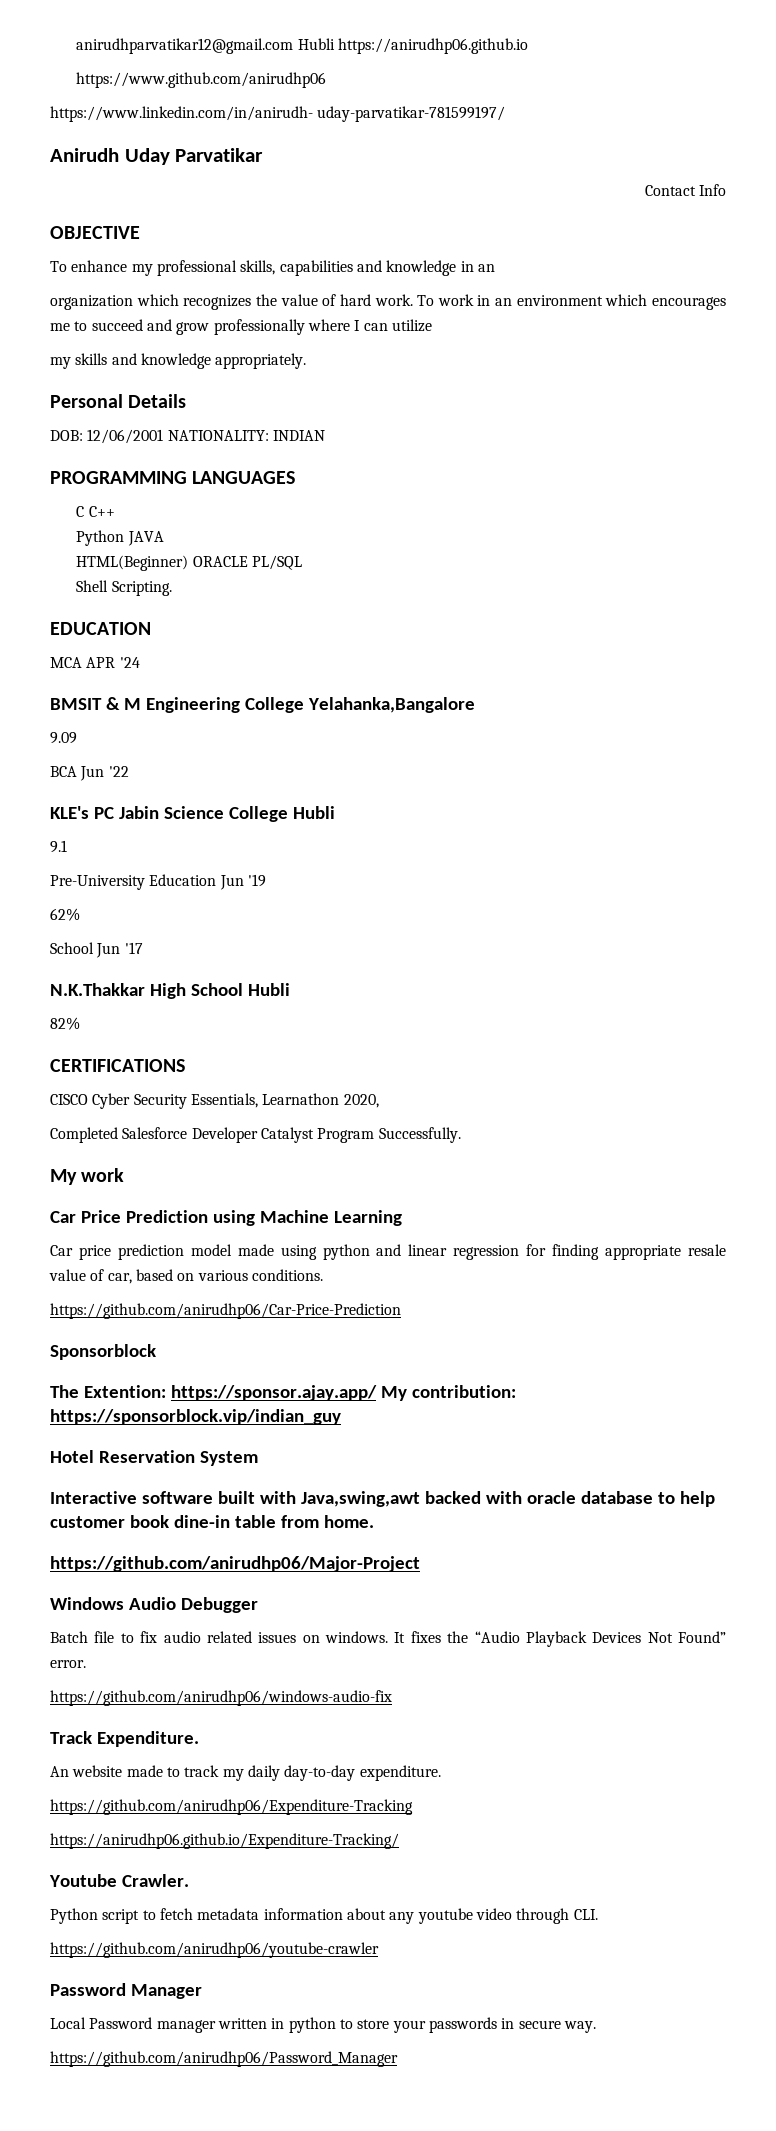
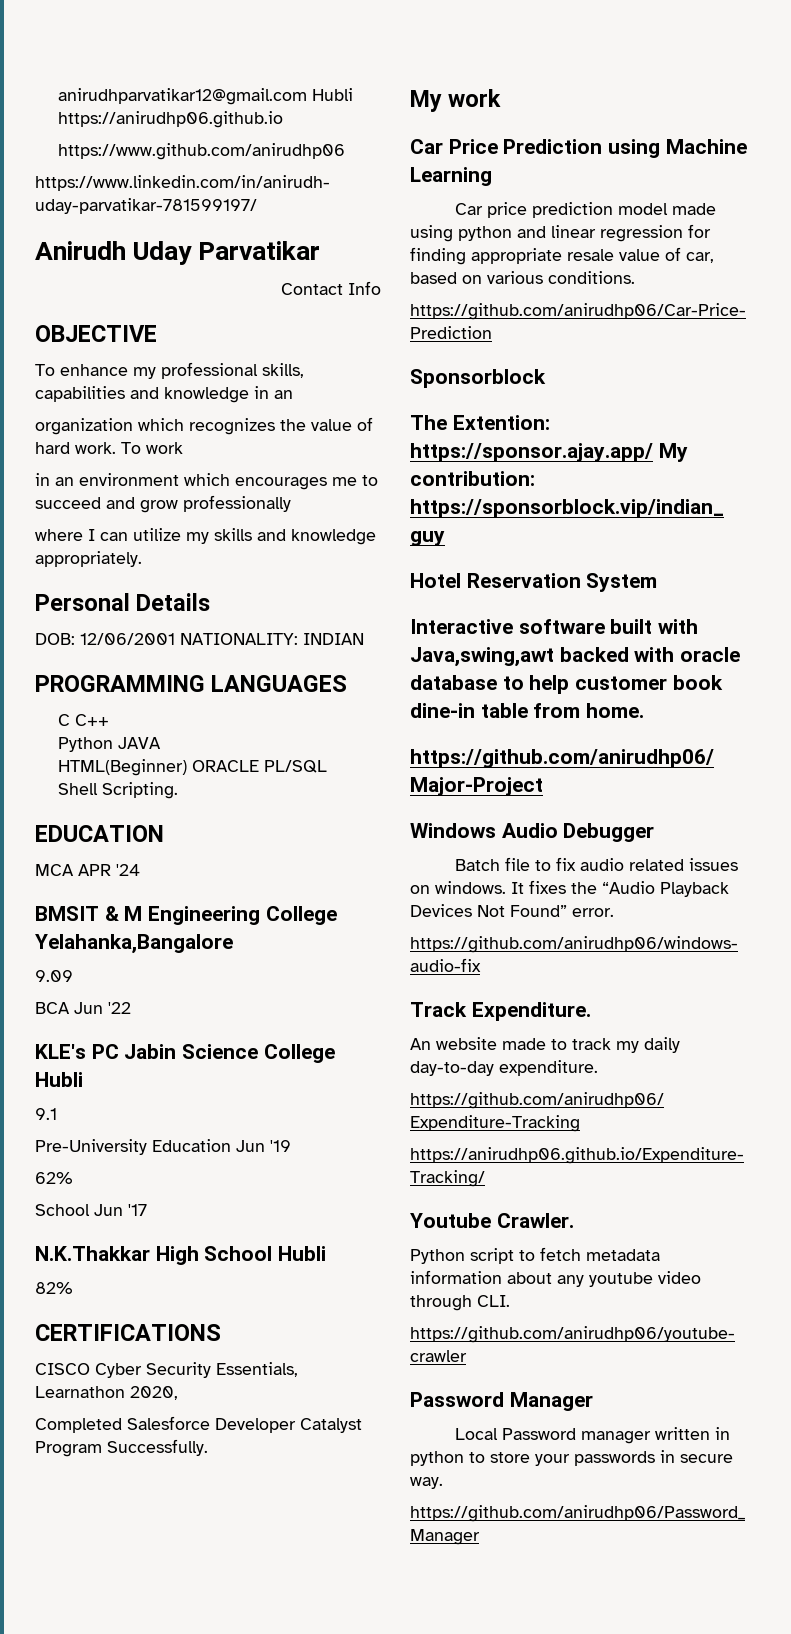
(474, 300) none -> (183, 448) //
(305, 327) none -> (291, 503) //
(432, 325) // -> (181, 534) none

